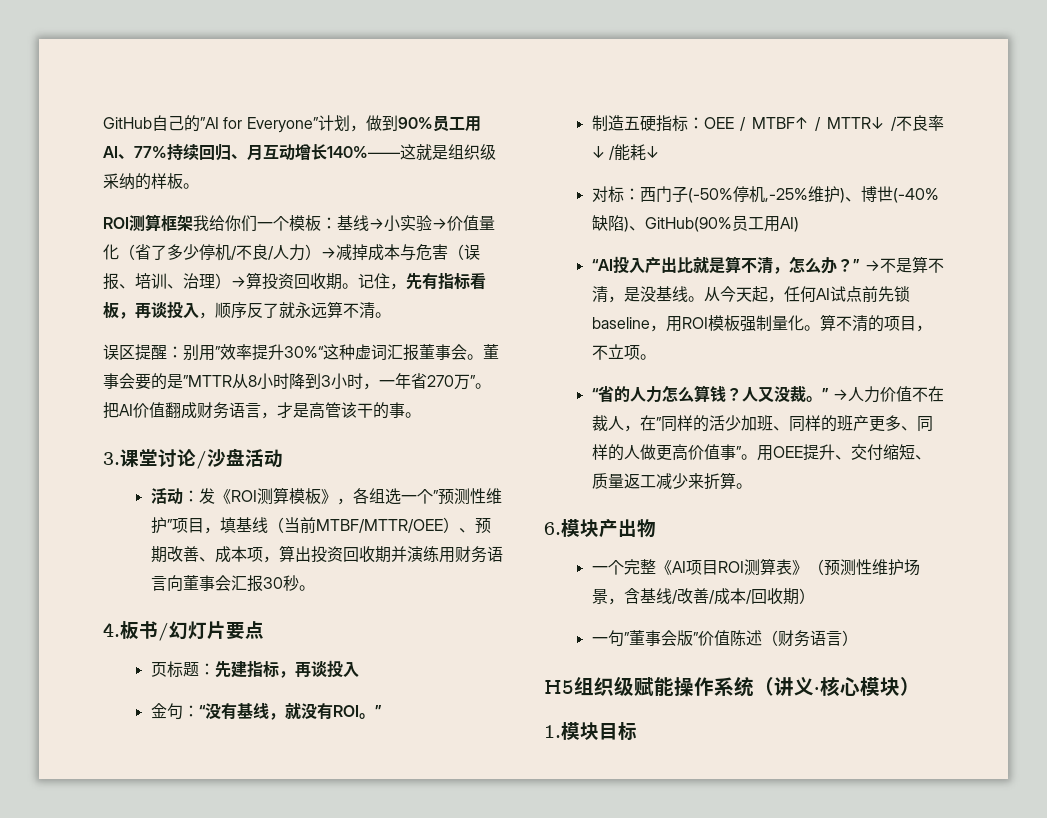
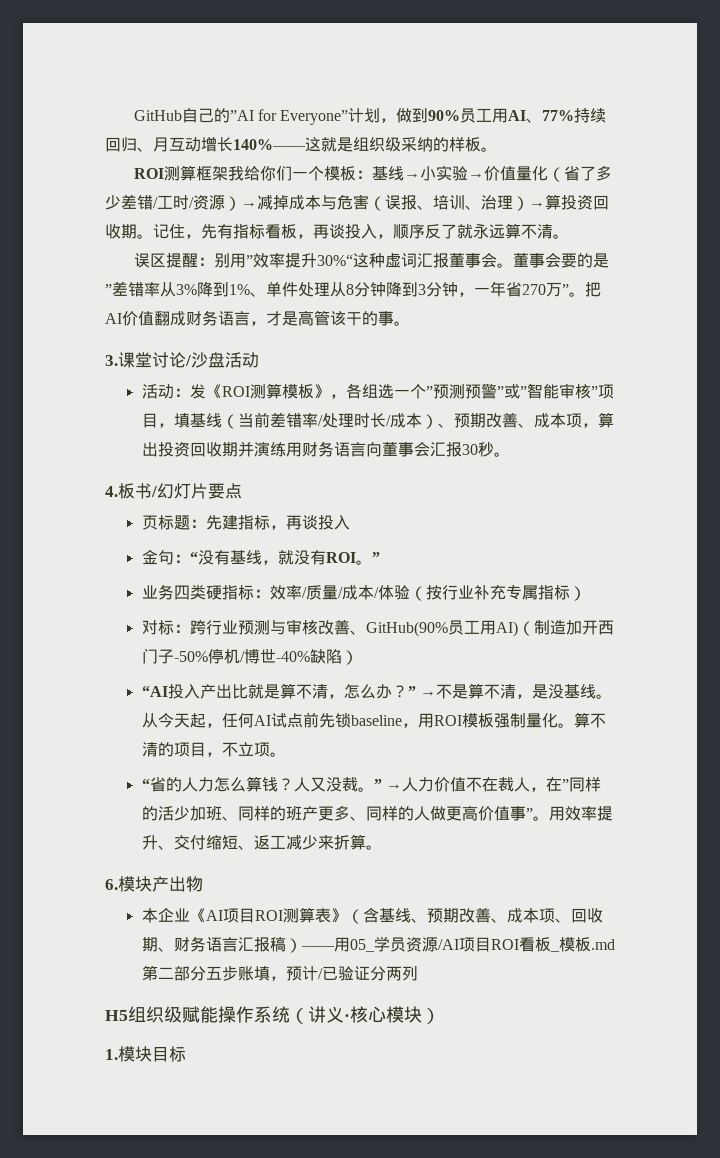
[199,244,305,261] 停机/不良/人力 -> [121,194,225,210] 差错/工时/资源
[183,373,289,390] ”MTTR从8小时 -> [105,281,386,297] ”差错率从3%降到1%、单件处理从8分钟
[331,373,363,390] 小时 -> [426,282,458,297] 分钟
[469,488,502,504] [150,517,167,534] 性维护 -> [464,383,591,399] 预警”或”智能审核
[315,519,443,533] MTBF/MTTR/OEE -> [269,412,422,428] 差错率/处理时长/成本
[591,115,944,132] [591,144,659,161] [591,186,939,203] [591,215,799,232] 制造五硬指标：OEE / MTBF↑ / MTTR↓ /不良率↓ /能耗↓ // 对标：西门子(-50%停机,-25%维护)、博世(-40%缺陷)、GitHub(90%员工用AI) -> [141,584,586,601] [141,619,614,637] [141,648,358,665] 业务四类硬指标：效率/质量/成本/体验（按行业补充专属指标） // 对标：跨行业预测与审核改善、GitHub(90%员工用AI)（制造加开西门子-50%停机/博世-40%缺陷）
[772,446,803,458] OEE -> [564,806,597,821] 效率
[591,473,624,489] 质量 -> (254, 847) none
[591,559,656,575] 一个完整 -> [141,907,190,923] 本企业
[823,559,920,576] [591,588,815,605] [591,630,858,647] 预测性维护场景，含基线/改善/成本/回收期） // 一句”董事会版”价值陈述（财务语言） -> [362,908,603,923] [141,936,615,953] [141,965,418,981] 含基线、预期改善、成本项、回收期、财务语言汇报稿）——用05_学员资源/AI项目ROI看板_模板.md第二部分五步账填，预计/已验证分两列

